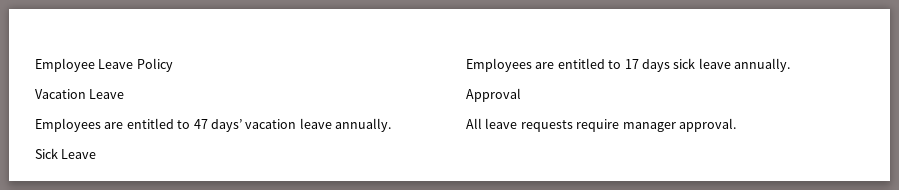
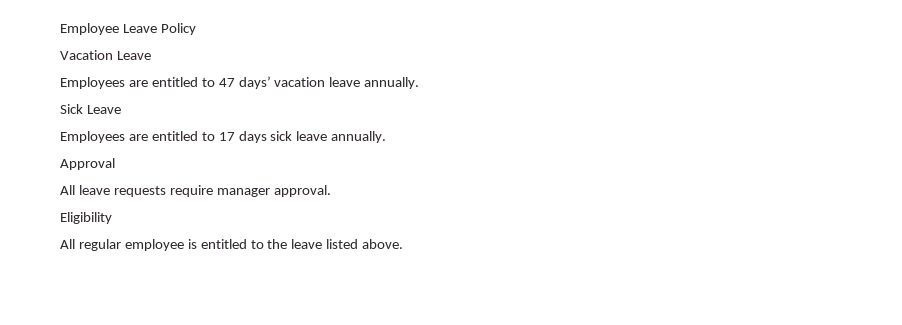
(736, 125) none -> [60,212,112,224] [60,239,404,251] // Eligibility // All regular employee is entitled to the leave listed above.

